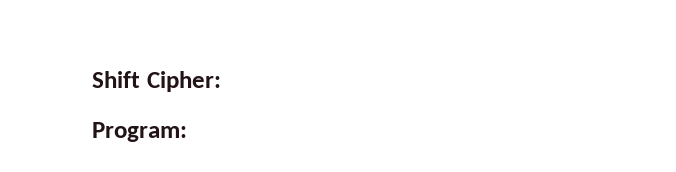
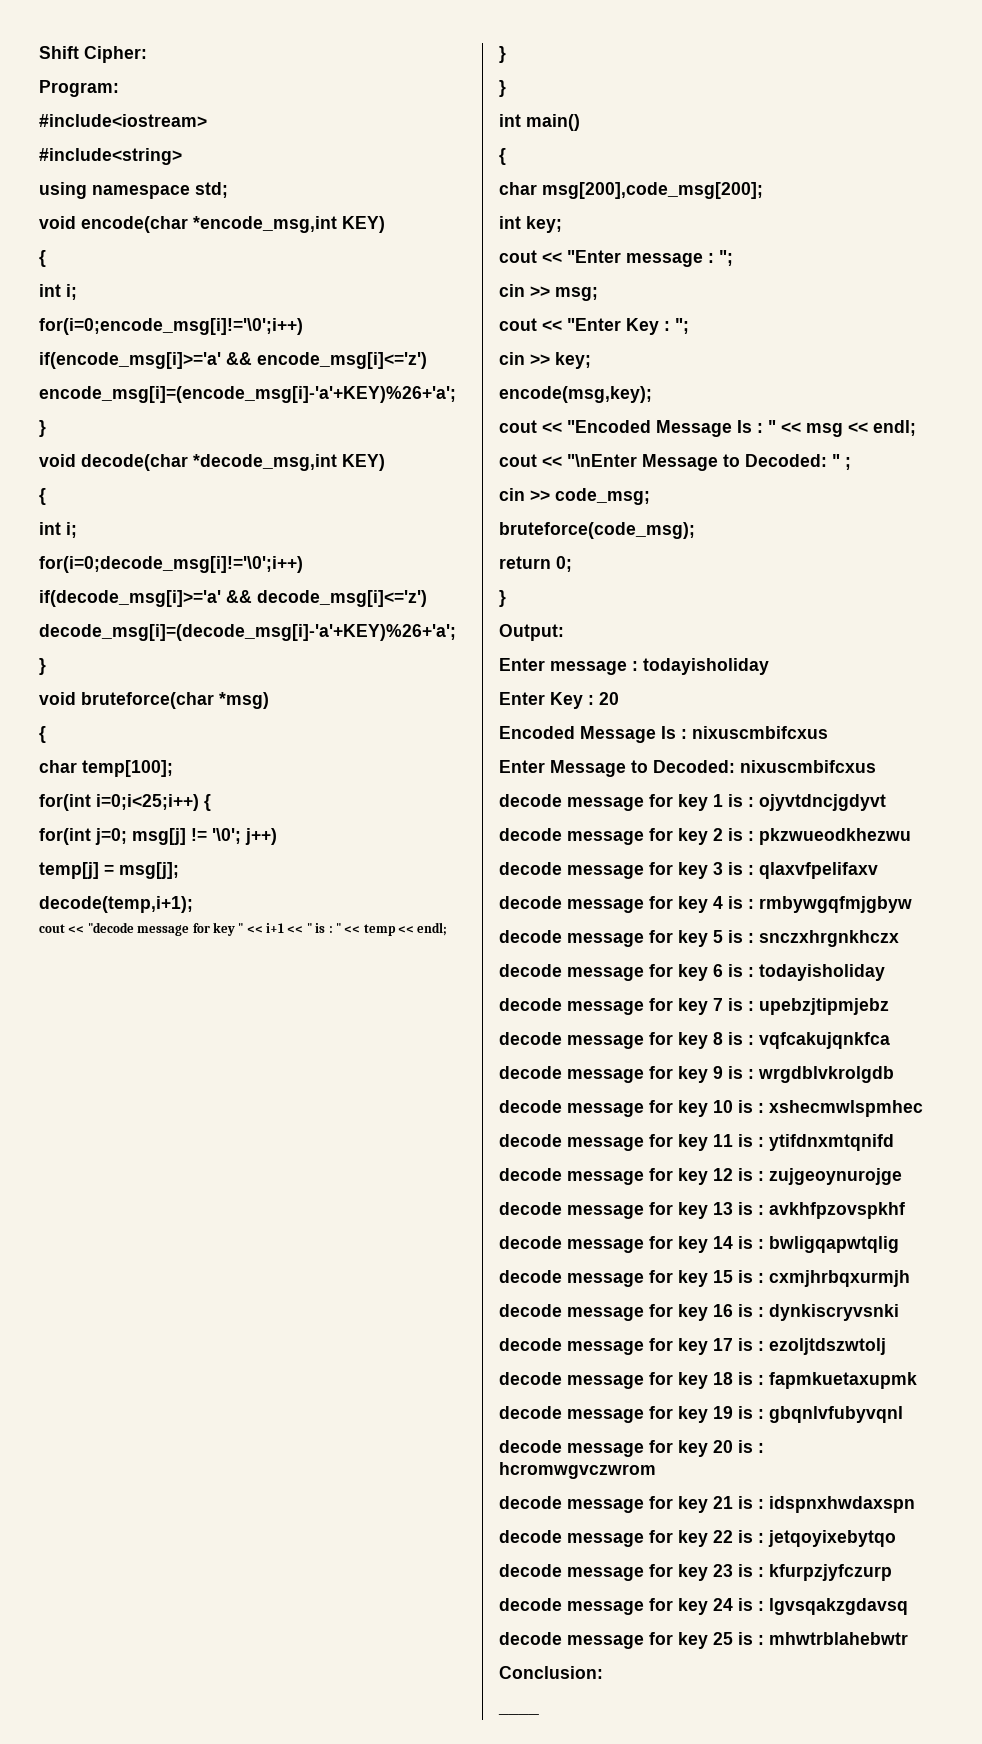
(187, 132) none -> [39,114,207,127] [39,148,182,165] [39,182,228,199] [39,216,385,233] [39,250,46,267] [39,284,77,300] [39,318,303,335] [39,352,427,369] [39,386,456,403] [39,420,46,437] [39,454,385,471] [39,488,46,505] [39,522,77,538] [39,556,303,573] [39,590,427,607] [39,624,456,641] [39,658,46,675] [39,692,269,709] [39,726,46,743] [39,760,173,777] [39,794,211,811] [39,828,277,845] [39,862,179,879] [39,896,193,913] [39,922,448,936] [499,46,506,63] [499,80,506,97] [499,114,580,131] [499,148,506,165] [499,182,763,199] [499,216,562,233] [499,250,733,267] [499,284,598,301] [499,318,689,335] [499,352,591,369] [499,386,652,403] [499,420,916,437] [499,454,851,471] [499,488,650,505] [499,522,695,539] [499,556,572,572] [499,590,506,607] [499,624,564,641] [499,658,769,675] [499,692,619,709] [499,726,828,743] [499,760,876,777] [499,794,886,811] [499,828,911,845] [499,862,878,879] [499,896,912,913] [499,930,899,947] [499,964,885,981] [499,998,889,1015] [499,1032,890,1049] [499,1066,894,1083] [499,1100,923,1117] [499,1134,894,1151] [499,1168,902,1185] [499,1202,905,1219] [499,1236,899,1253] [499,1270,910,1287] [499,1304,899,1321] [499,1338,886,1355] [499,1372,917,1389] [499,1406,903,1423] [499,1440,764,1457] [499,1462,656,1479] [499,1496,915,1513] [499,1530,896,1547] [499,1564,892,1581] [499,1598,908,1615] [499,1632,908,1649] [499,1666,603,1679] [498,1713,539,1715] // #include<iostream> // #include<string> // using namespace std; // void encode(char *encode_msg,int KEY) // { // int i; // for(i=0;encode_msg[i]!='\0';i++) // if(encode_msg[i]>='a' && encode_msg[i]<='z') // encode_msg[i]=(encode_msg[i]-'a'+KEY)%26+'a'; // } // void decode(char *decode_msg,int KEY) // { // int i; // for(i=0;decode_msg[i]!='\0';i++) // if(decode_msg[i]>='a' && decode_msg[i]<='z') // decode_msg[i]=(decode_msg[i]-'a'+KEY)%26+'a'; // } // void bruteforce(char *msg) // { // char temp[100]; // for(int i=0;i<25;i++) { // for(int j=0; msg[j] != '\0'; j++) // temp[j] = msg[j]; // decode(temp,i+1); // cout << "decode message for key " << i+1 << " is : " << temp << endl; // } // } // int main() // { // char msg[200],code_msg[200]; // int key; // cout << "Enter message : "; // cin >> msg; // cout << "Enter Key : "; // cin >> key; // encode(msg,key); // cout << "Encoded Message Is : " << msg << endl; // cout << "\nEnter Message to Decoded: " ; // cin >> code_msg; // bruteforce(code_msg); // return 0; // } // Output: // Enter message : todayisholiday // Enter Key : 20 // Encoded Message Is : nixuscmbifcxus // Enter Message to Decoded: nixuscmbifcxus // decode message for key 1 is : ojyvtdncjgdyvt // decode message for key 2 is : pkzwueodkhezwu // decode message for key 3 is : qlaxvfpelifaxv // decode message for key 4 is : rmbywgqfmjgbyw // decode message for key 5 is : snczxhrgnkhczx // decode message for key 6 is : todayisholiday // decode message for key 7 is : upebzjtipmjebz // decode message for key 8 is : vqfcakujqnkfca // decode message for key 9 is : wrgdblvkrolgdb // decode message for key 10 is : xshecmwlspmhec // decode message for key 11 is : ytifdnxmtqnifd // decode message for key 12 is : zujgeoynurojge // decode message for key 13 is : avkhfpzovspkhf // decode message for key 14 is : bwligqapwtqlig // decode message for key 15 is : cxmjhrbqxurmjh // decode message for key 16 is : dynkiscryvsnki // decode message for key 17 is : ezoljtdszwtolj // decode message for key 18 is : fapmkuetaxupmk // decode message for key 19 is : gbqnlvfubyvqnl // decode message for key 20 is : hcromwgvczwrom // decode message for key 21 is : idspnxhwdaxspn // decode message for key 22 is : jetqoyixebytqo // decode message for key 23 is : kfurpzjyfczurp // decode message for key 24 is : lgvsqakzgdavsq // decode message for key 25 is : mhwtrblahebwtr // Conclusion: // ____

